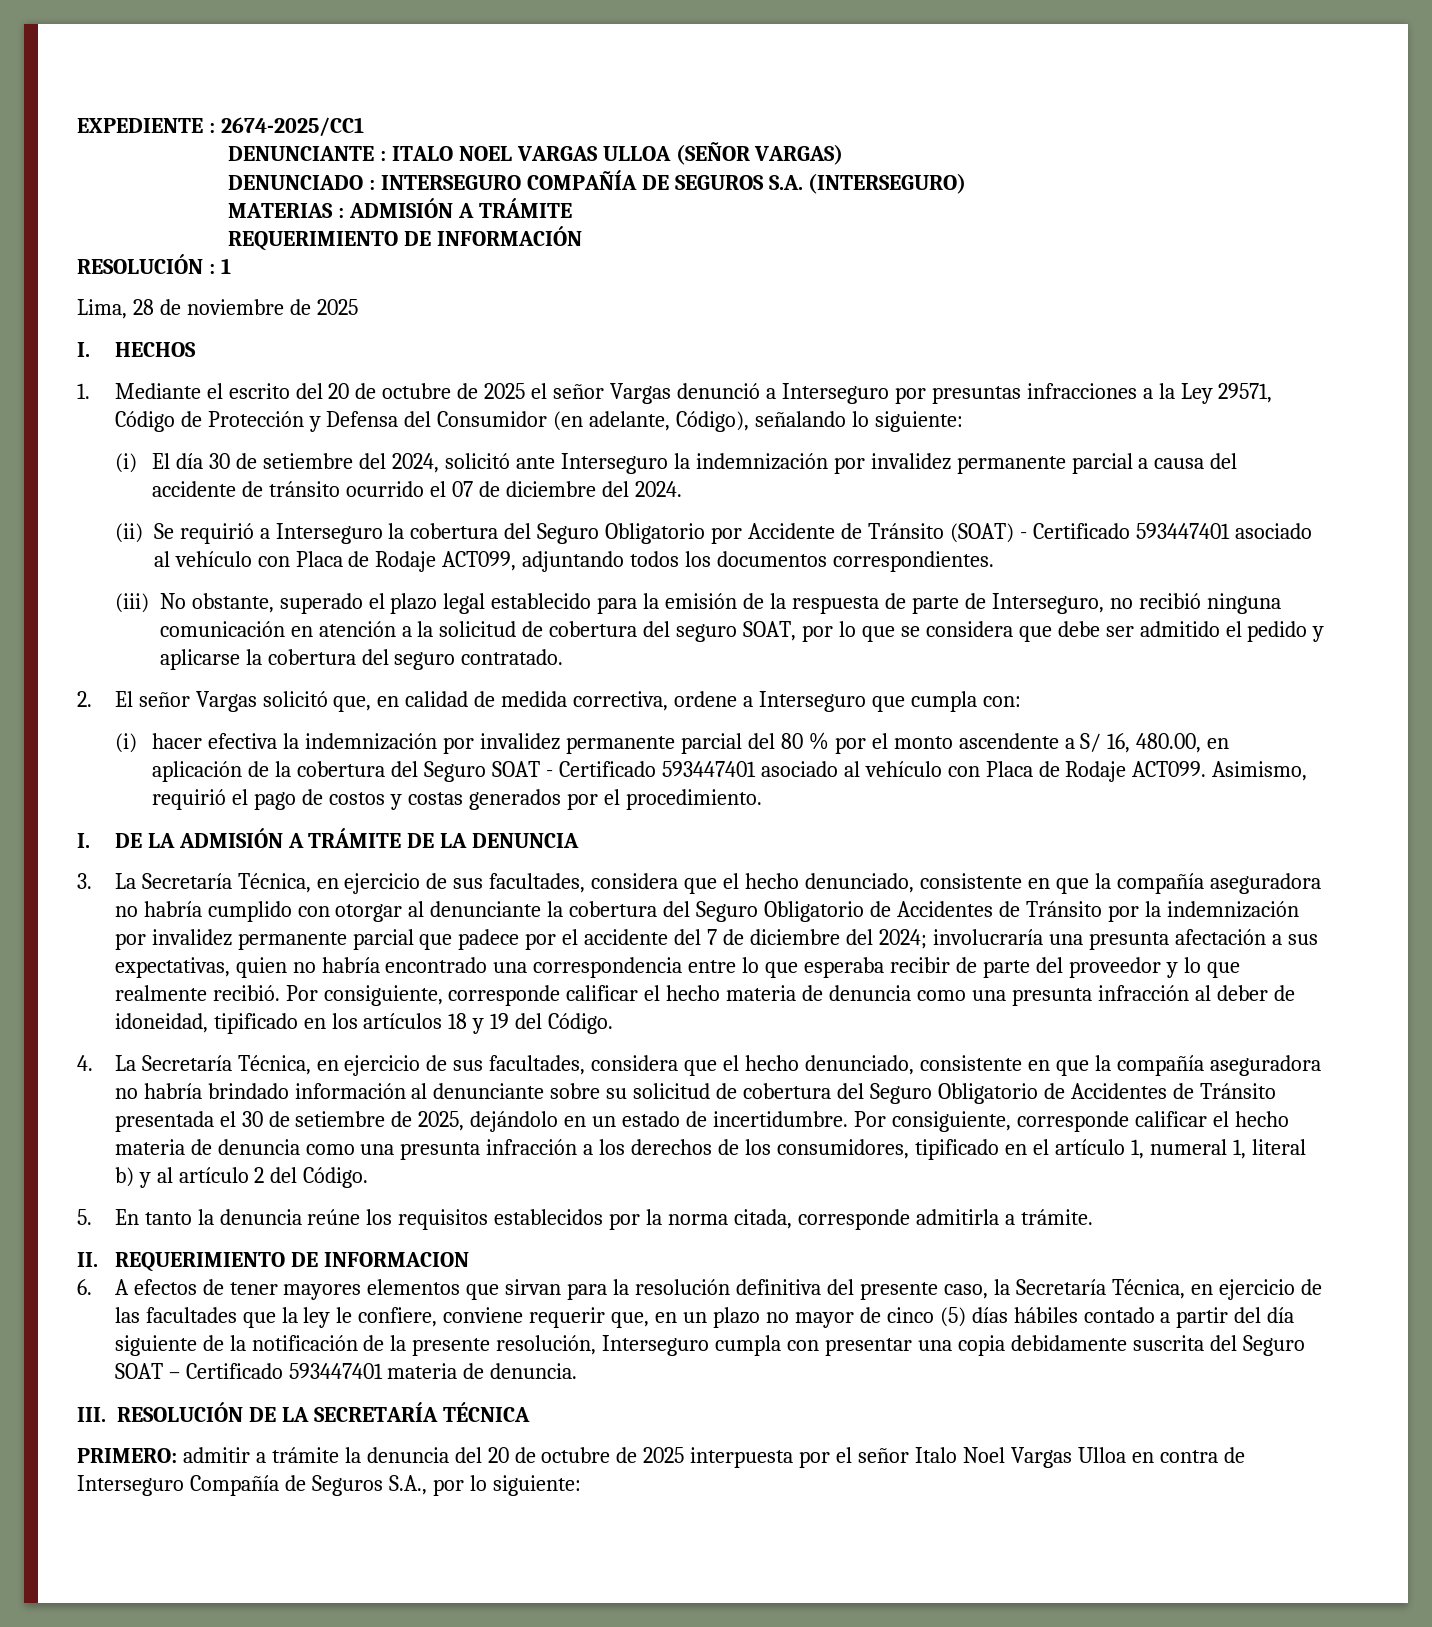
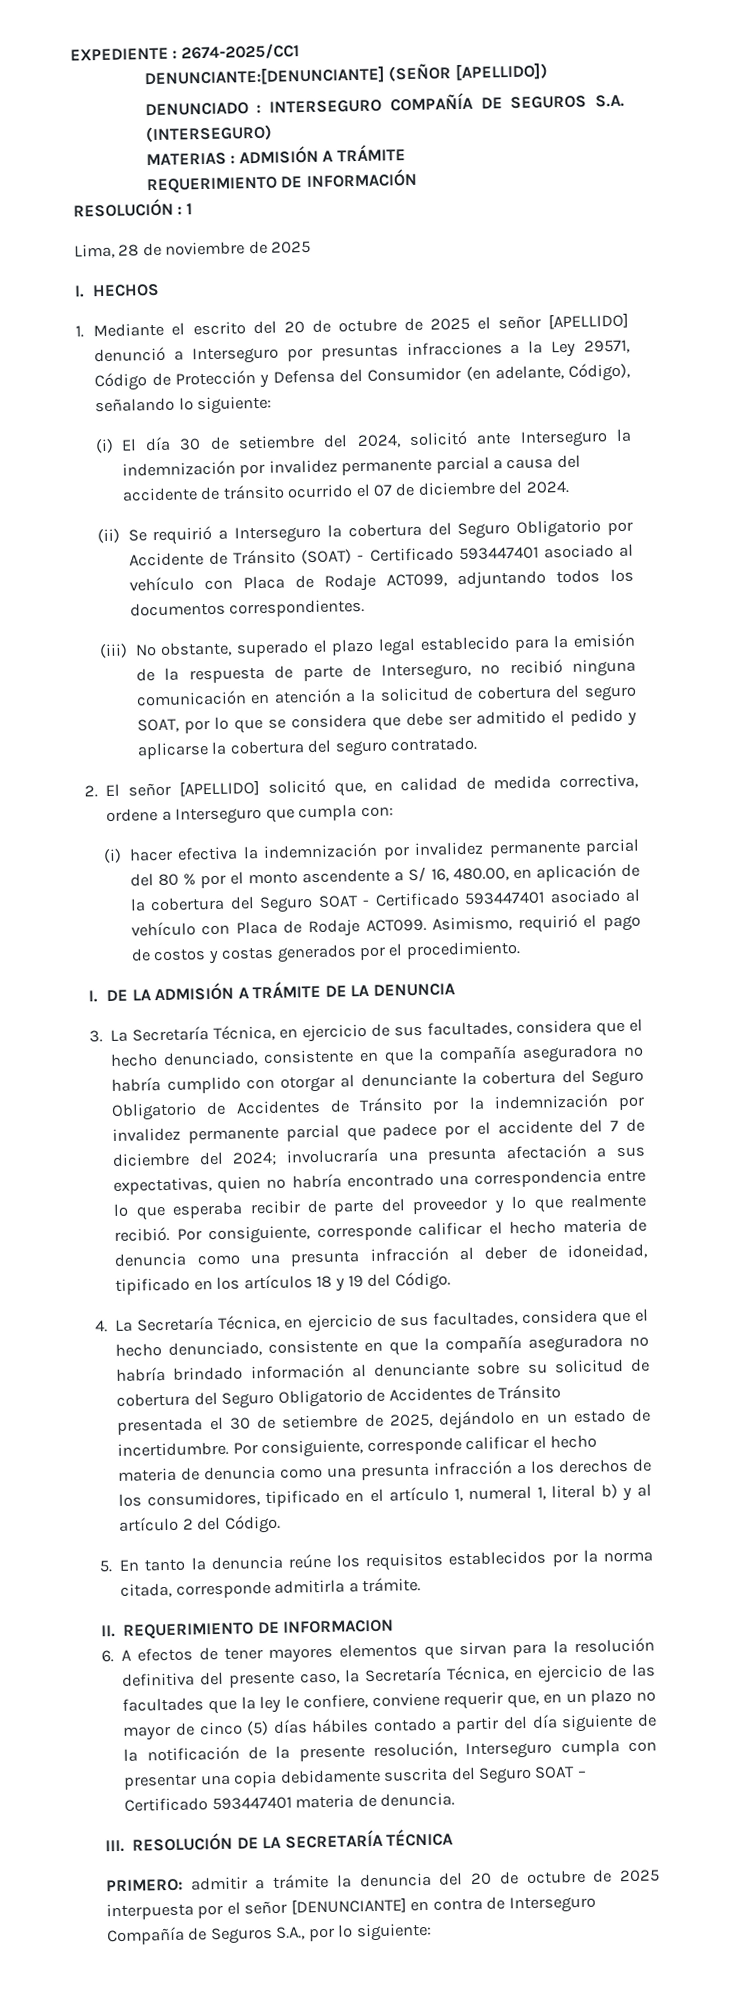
[227,142,844,165] DENUNCIANTE : ITALO NOEL VARGAS ULLOA (SEÑOR VARGAS) -> [143,62,548,88] DENUNCIANTE:[DENUNCIANTE] (SEÑOR [APELLIDO])
[610,383,672,404] Vargas -> [548,312,629,330] [APELLIDO]
[195,691,257,712] Vargas -> [178,780,260,797] [APELLIDO]
[915,1447,1126,1468] Italo Noel Vargas Ulloa -> [290,1897,407,1915] [DENUNCIANTE]

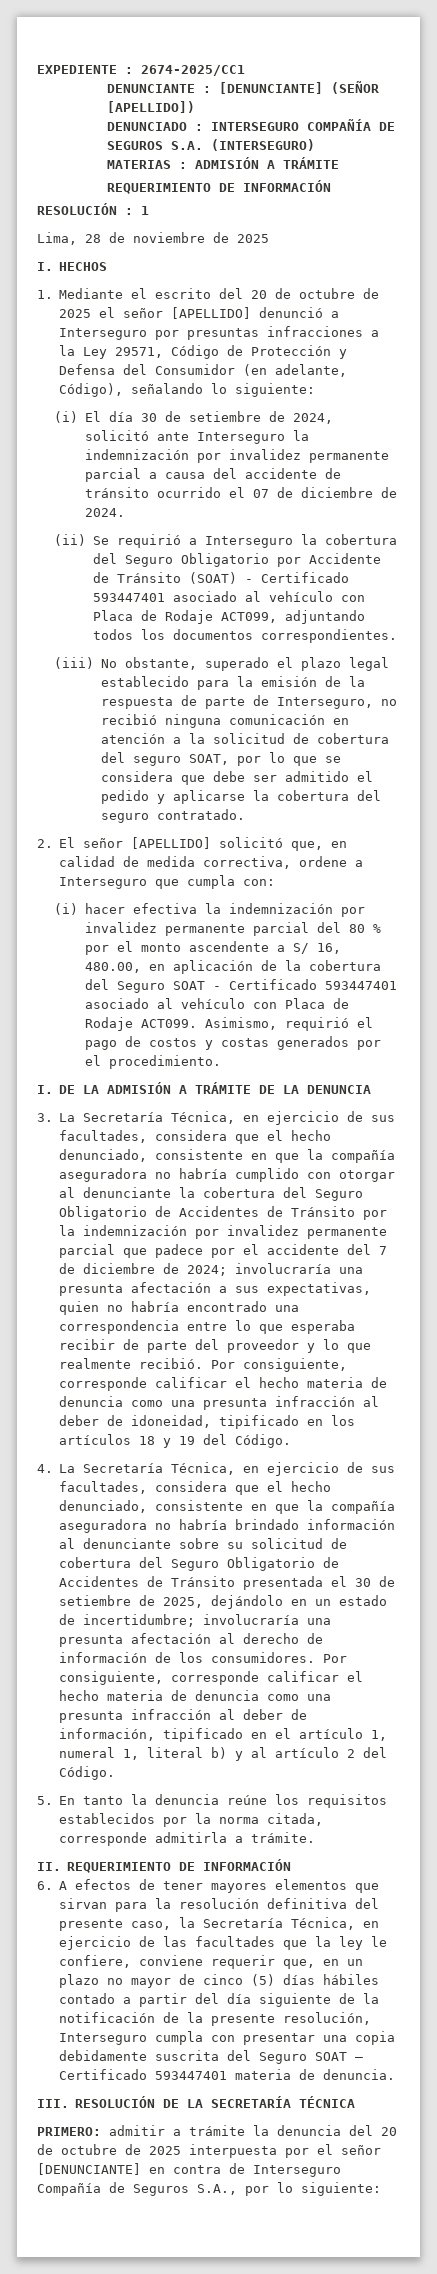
[143,65,385,88] DENUNCIANTE:[DENUNCIANTE] -> [106,82,323,94] DENUNCIANTE : [DENUNCIANTE]
[323,434,349,448] del -> [268,411,285,422] de
[498,480,524,495] del -> [380,487,397,498] de
[198,1151,224,1166] del -> [163,1263,180,1274] de
[117,1441,230,1457] incertidumbre. -> [83,1614,332,1627] [59,1633,324,1647] [59,1652,316,1663] incertidumbre; involucraría una presunta afectación al derecho de información de los consumidores.
[517,1458,653,1475] [118,1491,261,1508] a los derechos de los consumidores, -> [219,1709,308,1720] [59,1728,156,1741] al deber de información,
[283,1619,395,1634] INFORMACION -> [203,1859,292,1871] INFORMACIÓN

